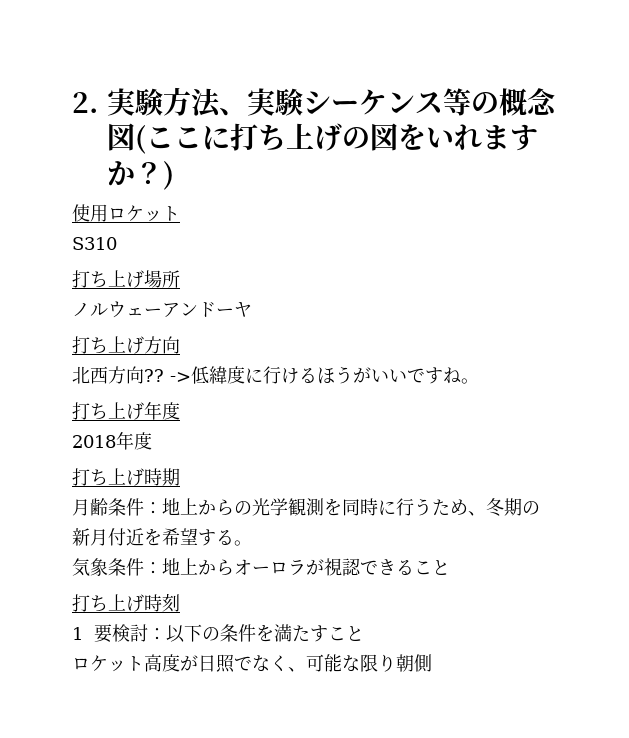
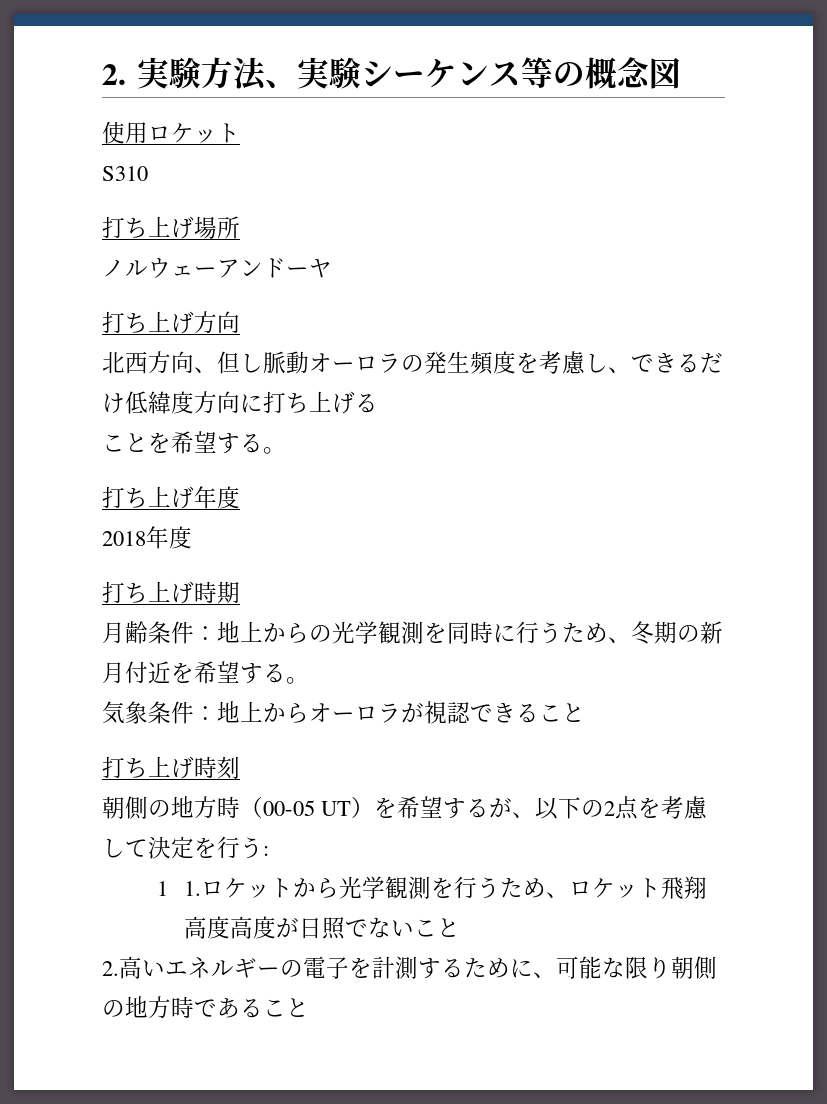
[135,123,538,154] [107,161,174,190] (ここに打ち上げの図をいれますか？) -> (682, 73) none
[144,366,461,384] ?? ->低緯度に行けるほうがいいですね -> [194,351,723,375] [102,391,378,414] [102,431,263,454] 、但し脈動オーロラの発生頻度を考慮し、できるだけ低緯度方向に打ち上げる // ことを希望する
[72,624,364,643] [72,654,432,673] 1要検討：以下の条件を満たすこと // ロケット高度が日照でなく、可能な限り朝側 -> [102,796,708,820] [102,836,269,859] [156,876,708,899] [184,916,461,940] [102,956,717,980] [102,996,309,1019] 朝側の地方時（00-05 UT）を希望するが、以下の2点を考慮して決定を行う: // 1 1.ロケットから光学観測を行うため、ロケット飛翔高度高度が日照でないこと // 2.高いエネルギーの電子を計測するために、可能な限り朝側の地方時であること

